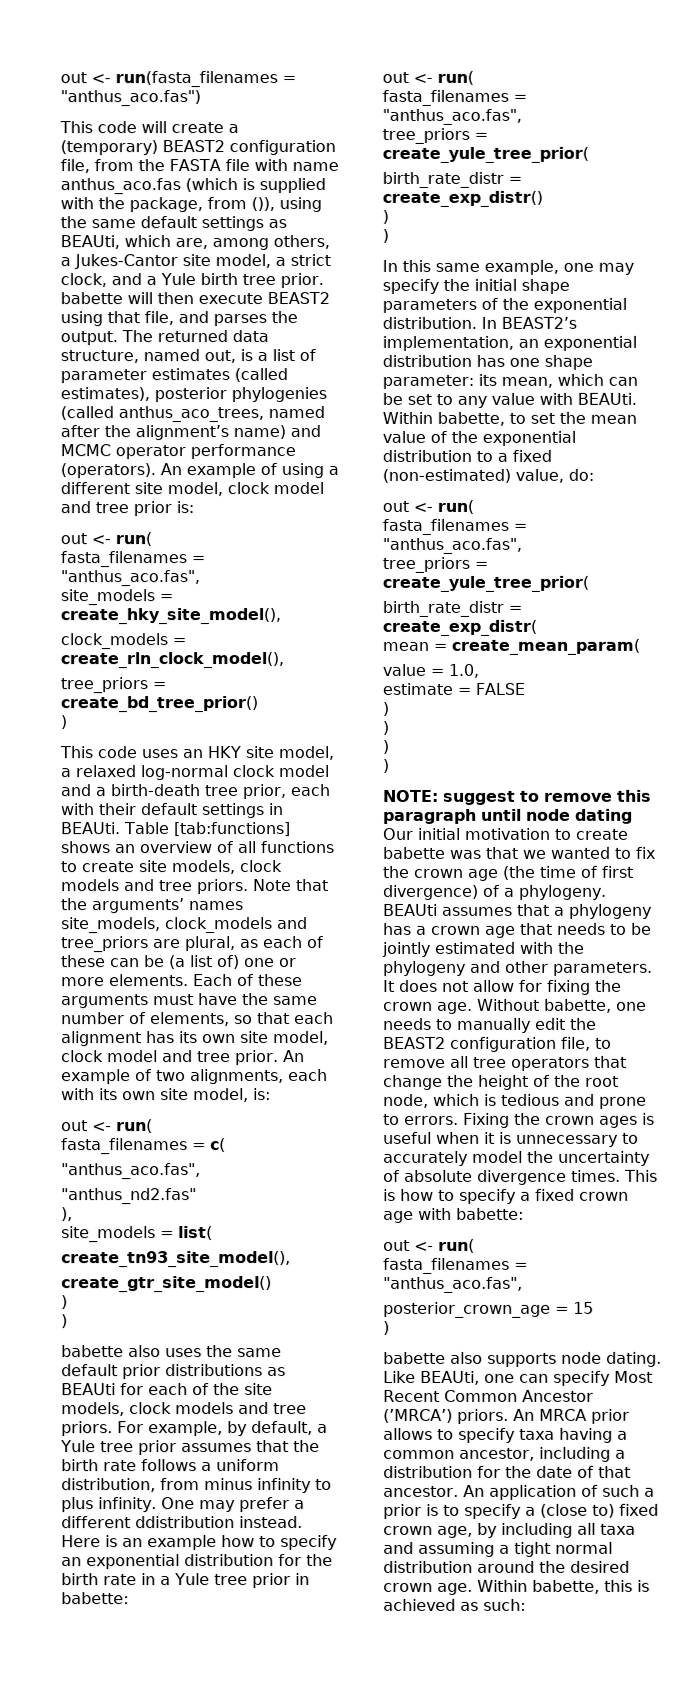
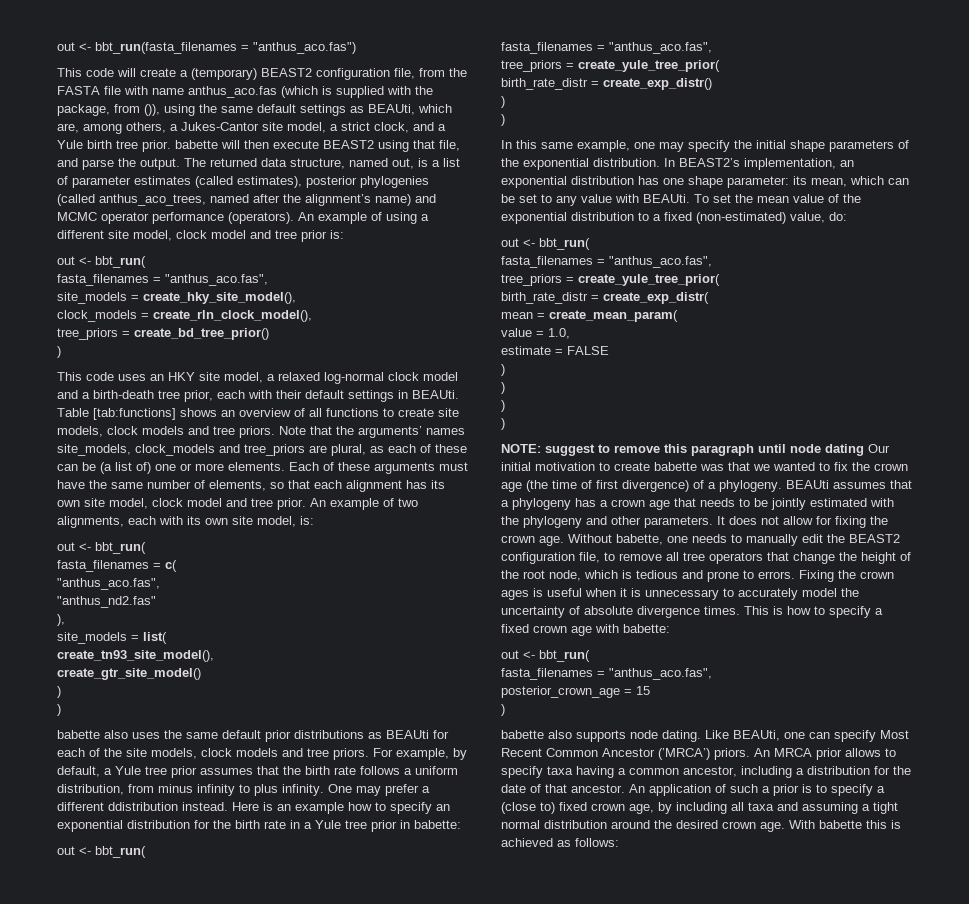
[60,71,278,88] out <- run(fasta_filenames -> [57,42,237,54] out <- bbt_run(fasta_filenames
[213,314,267,327] parses -> [82,159,114,170] parse
[115,532,152,547] run( -> [95,256,146,268] bbt_run(
[116,1119,153,1134] run( -> [95,542,146,554] bbt_run(
[437,70,474,85] run( -> [95,846,146,858] bbt_run(
[382,411,526,426] Within babette, to -> [694,194,709,203] To
[437,499,474,514] run( -> [539,238,590,250] bbt_run(
[438,1238,475,1253] run( -> [539,650,590,662] bbt_run(
[477,1579,600,1594] Within babette, -> [789,820,862,829] With babette
[483,1598,526,1611] such: -> [575,838,619,847] follows:

